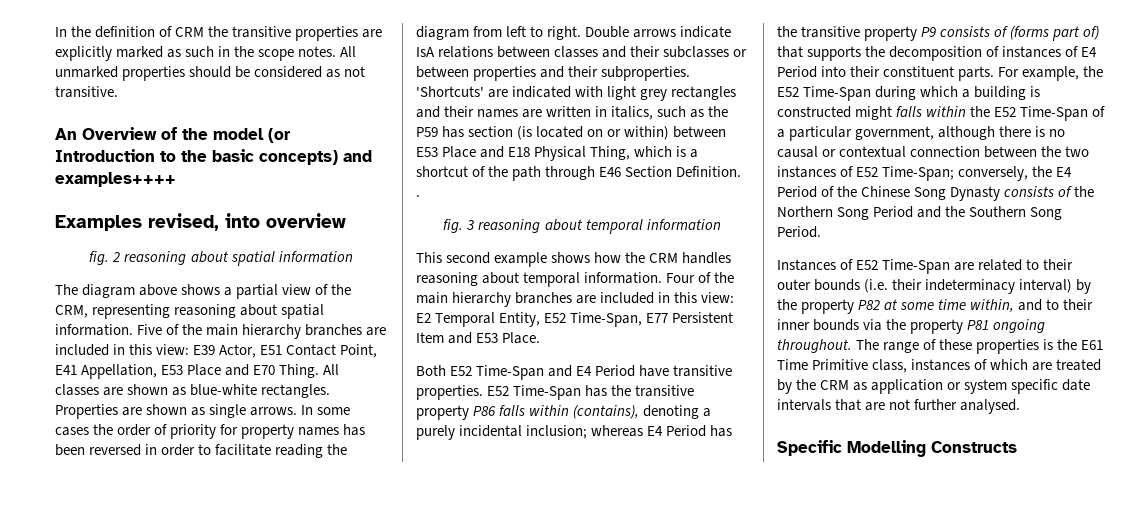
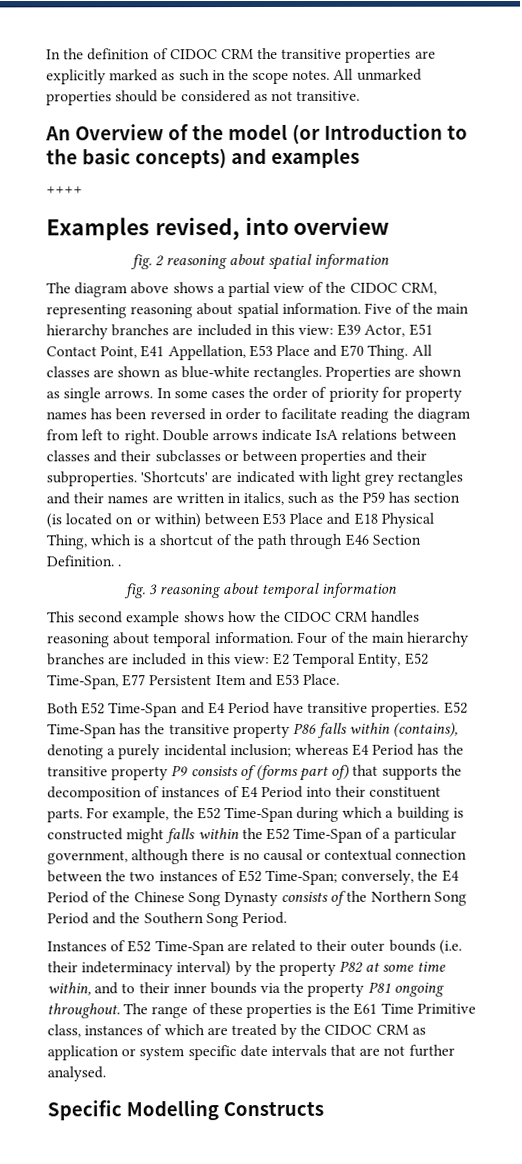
(173, 31) none -> [169,49,218,60] CIDOC
[55,172,176,187] examples++++ -> [270,147,360,168] [46,186,83,194] examples // ++++
(352, 289) none -> [349,282,398,293] CIDOC
(646, 257) none -> [284,611,333,622] CIDOC
(817, 384) none -> [324,1024,373,1035] CIDOC

